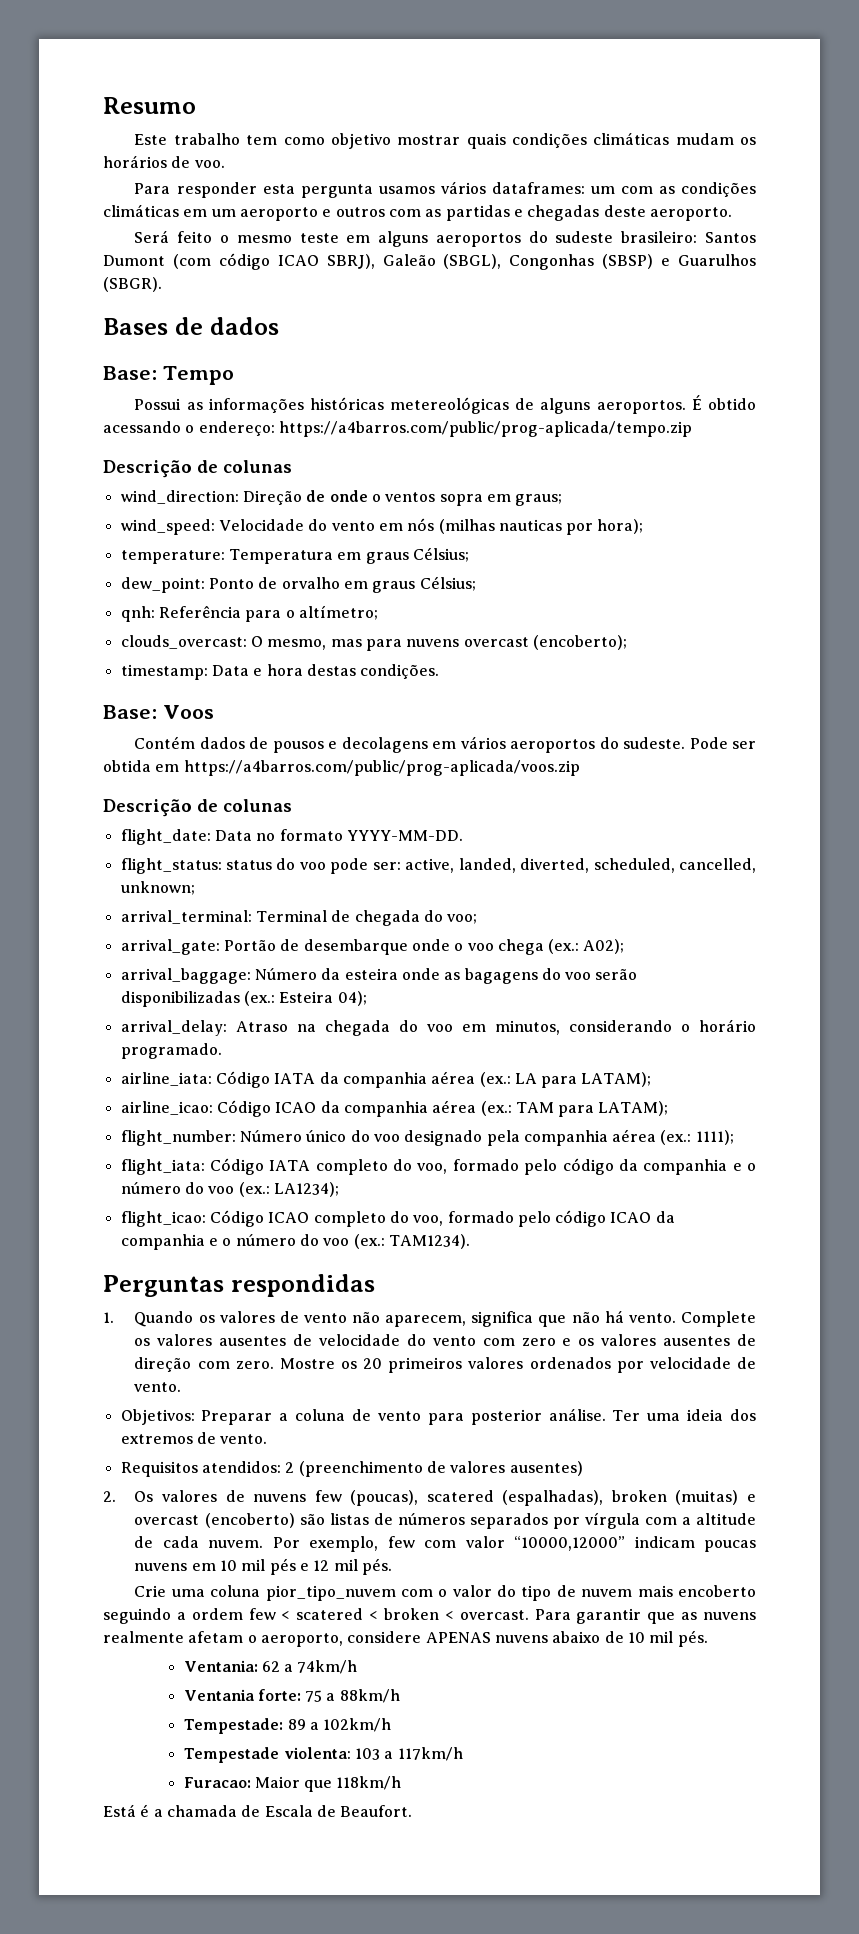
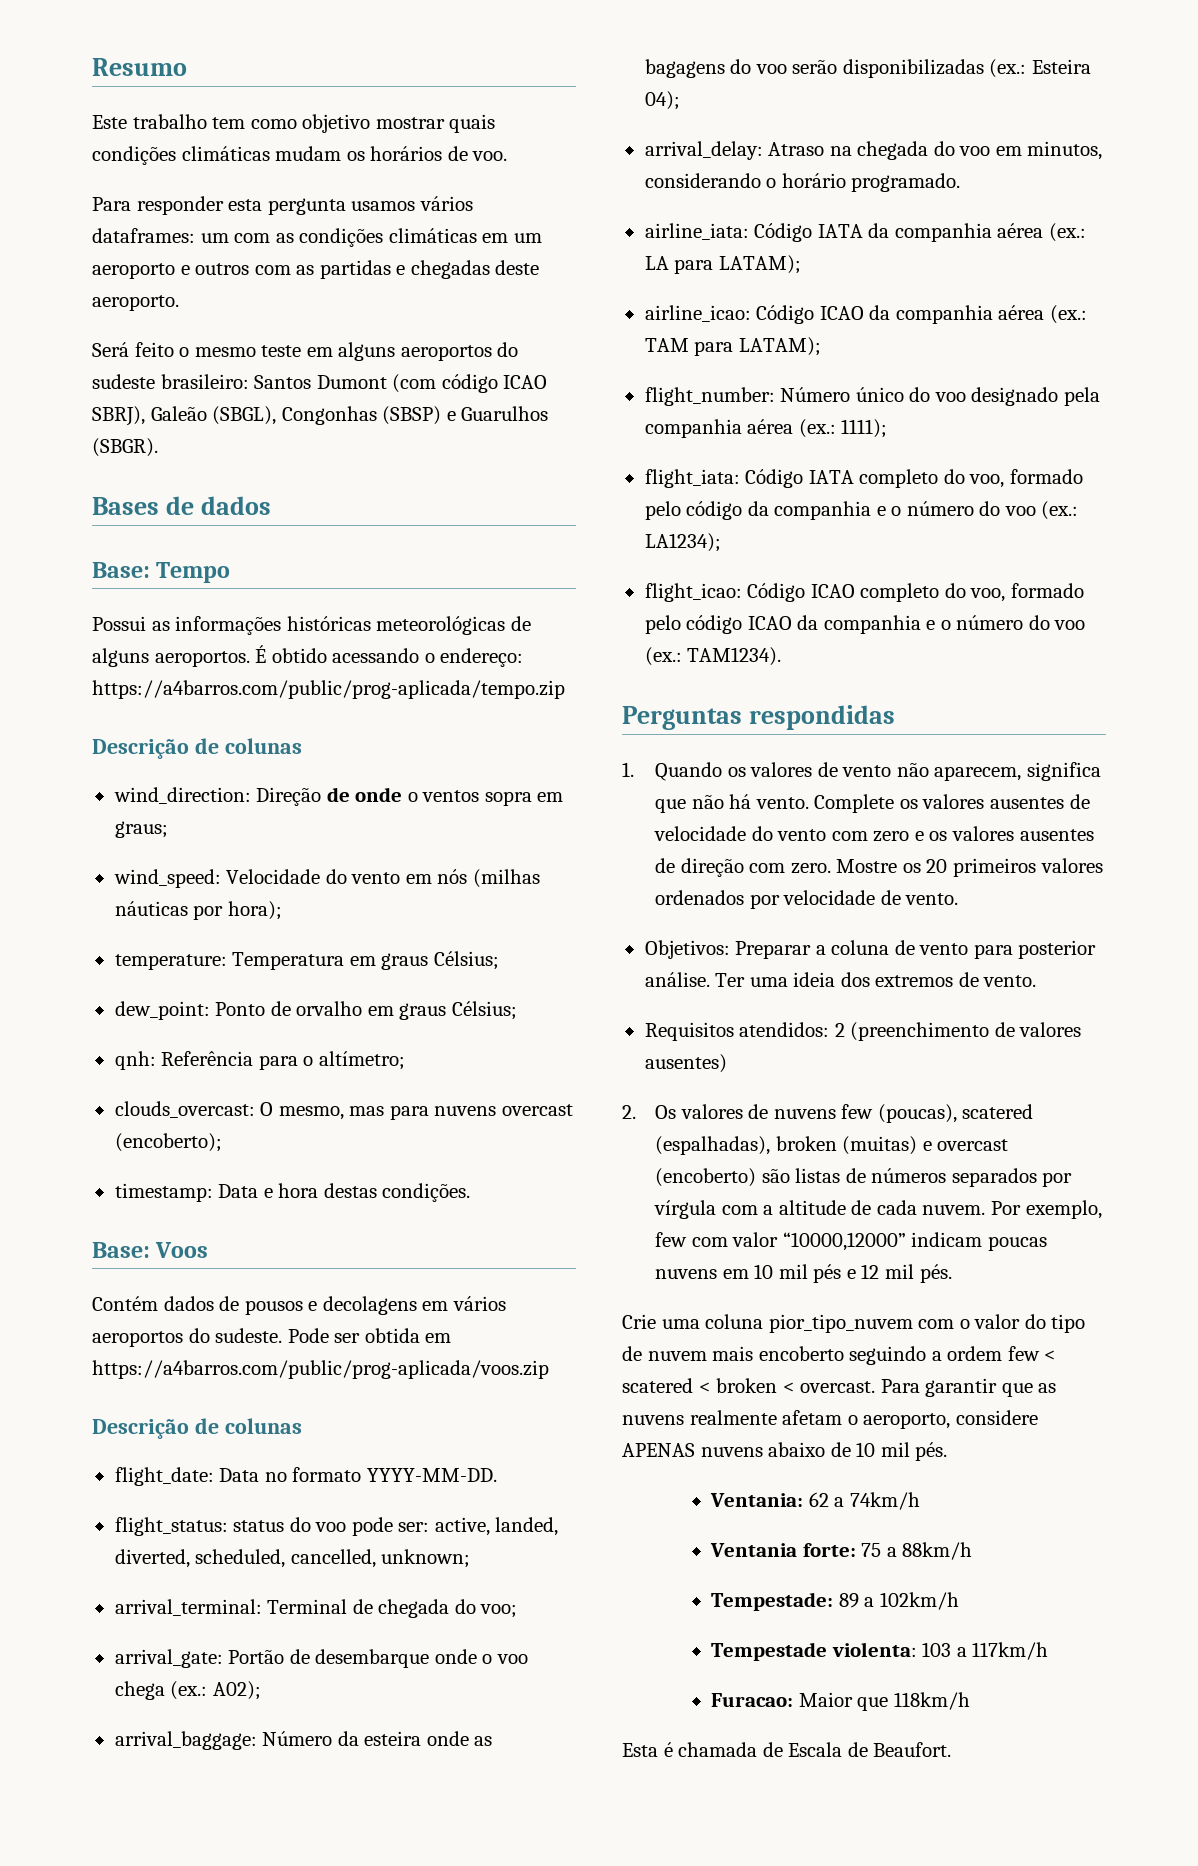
[390,397,510,414] metereológicas -> [376,616,506,635] meteorológicas
[498,519,562,531] nauticas -> [114,901,188,916] náuticas
[103,1804,163,1817] Está é a -> [622,1742,673,1757] Esta é

